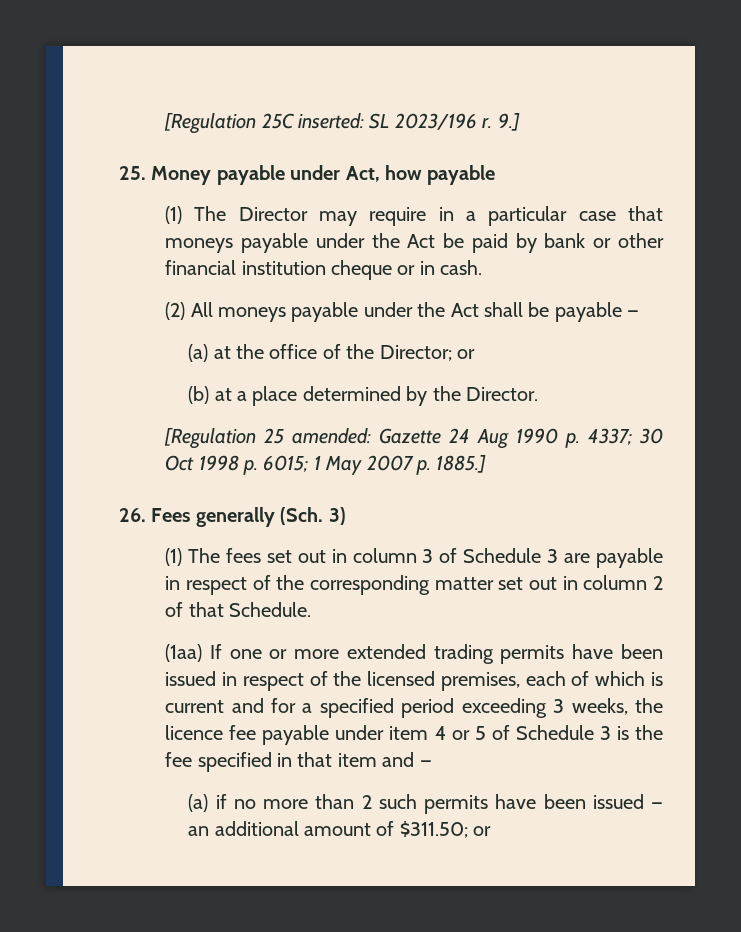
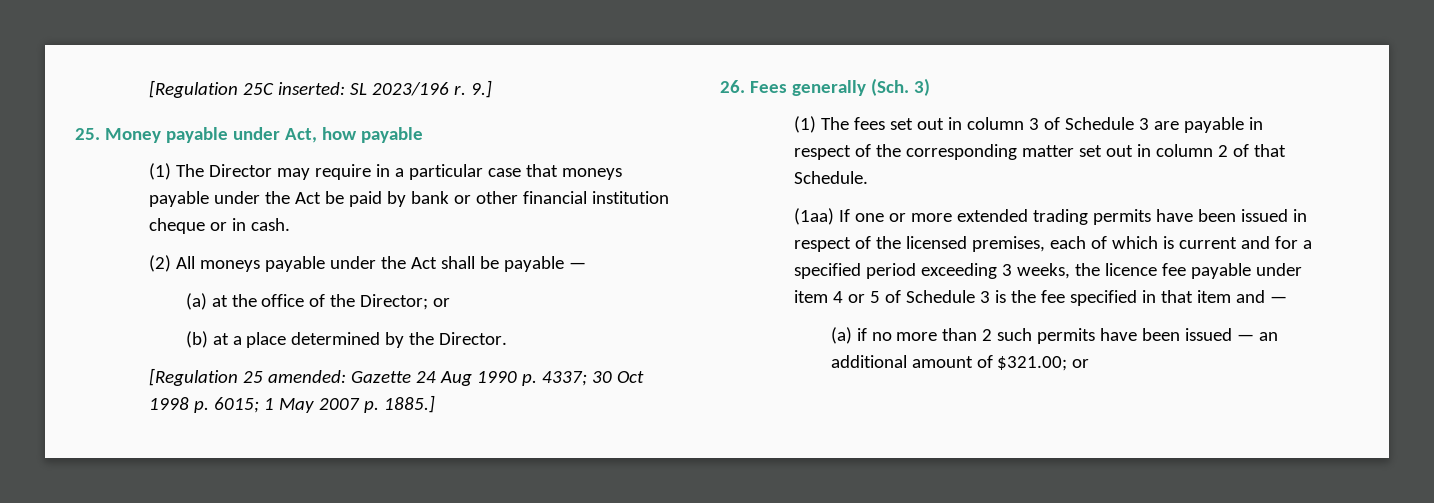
[399,821,468,838] $311.50; -> [997,356,1068,371] $321.00;

